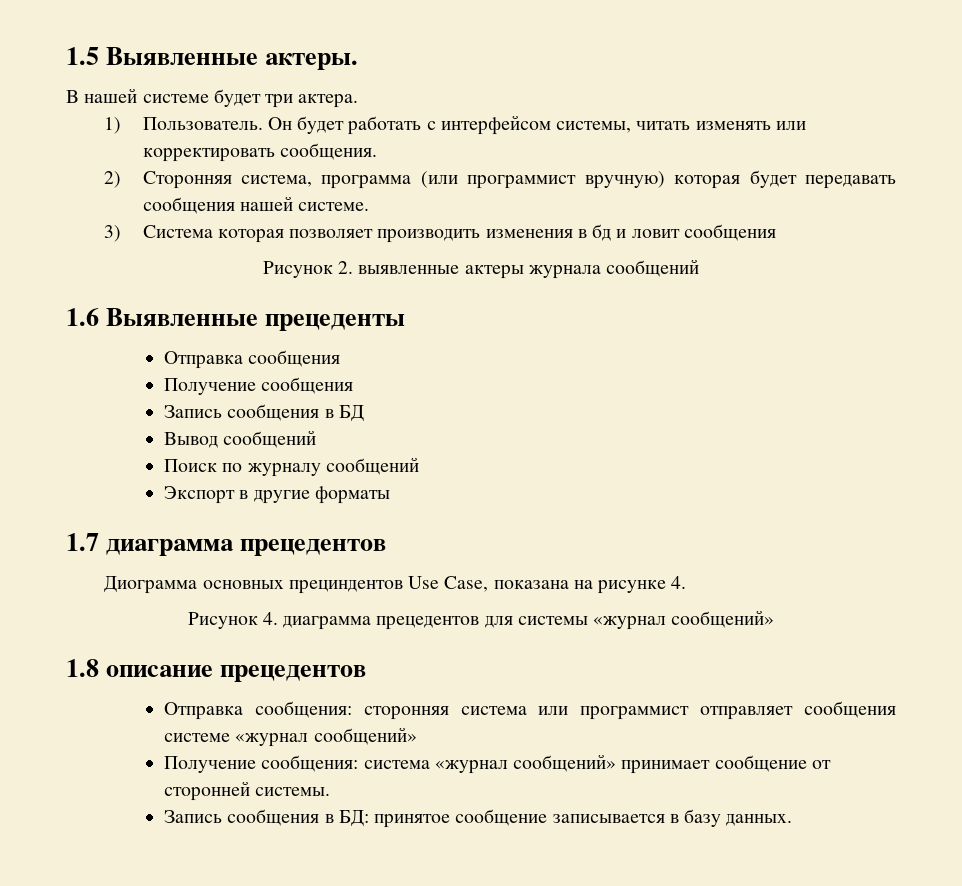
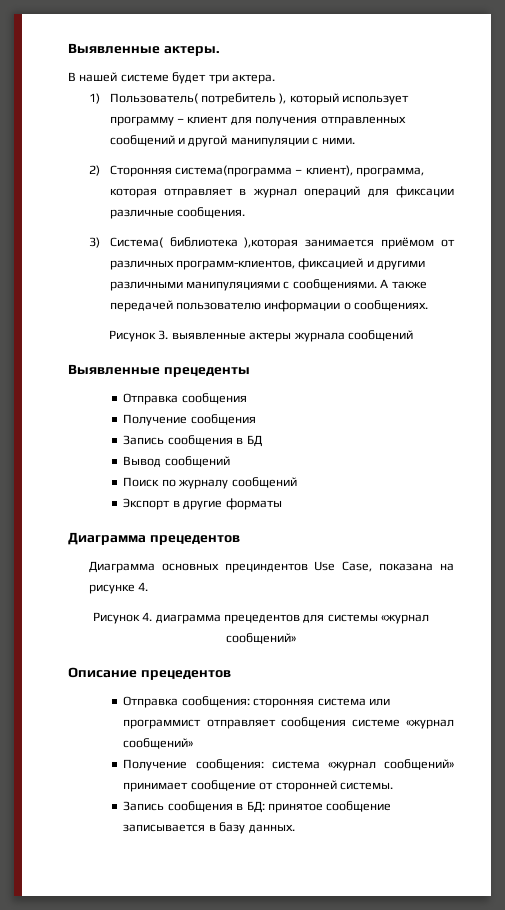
[66,47,99,65] 1.5 -> (68, 48) none
[142,115,806,135] [142,143,377,162] [104,170,896,189] [142,196,370,214] [104,224,776,243] [262,261,354,278] Пользователь. Он будет работать с интерфейсом системы, читать изменять или корректировать сообщения. // 2) Сторонняя система, программа (или программист вручную) которая будет передавать сообщения нашей системе. // 3) Система которая позволяет производить изменения в бд и ловит сообщения // Рисунок 2. -> [109,93,410,105] [109,116,406,126] [109,135,355,147] [88,165,425,177] [109,186,454,198] [109,207,246,219] [88,237,455,249] [109,258,426,270] [109,279,427,291] [109,300,429,312] [109,330,169,342] Пользователь( потребитель ), который использует программу – клиент для получения отправленных сообщений и другой манипуляции с ними. // 2) Сторонняя система(программа – клиент), программа, которая отправляет в журнал операций для фиксации различные сообщения. // 3) Система( библиотека ),которая занимается приёмом от различных программ-клиентов, фиксацией и другими различными манипуляциями с сообщениями. А также передачей пользователю информации о сообщениях. // Рисунок 3.
[66,308,99,326] 1.6 -> (413, 335) none
[66,533,387,556] [104,576,198,594] 1.7 диаграмма прецедентов // Диограмма -> [68,532,240,545] [88,561,155,573] Диаграмма прецедентов // Диаграмма
[66,659,214,677] 1.8 описание -> [68,667,137,678] Описание

